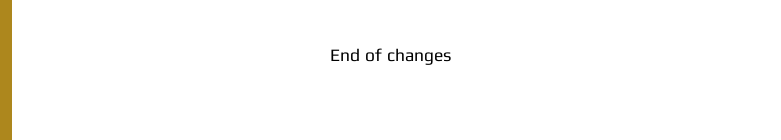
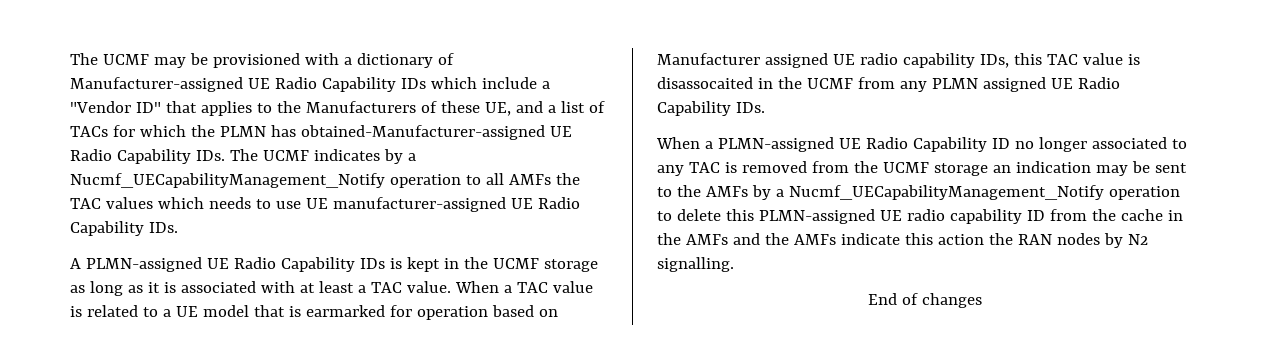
(330, 55) none -> [70,53,454,68] [70,77,550,92] [70,101,605,116] [70,125,572,140] [70,149,416,164] [70,173,580,188] [70,197,580,212] [70,221,178,236] [70,257,598,272] [70,281,593,296] [70,305,558,320] [657,53,1140,68] [657,77,1120,92] [657,101,765,116] [656,137,1187,152] [657,161,1187,176] [657,185,1180,200] [657,209,1183,224] [657,233,1148,248] [657,257,734,272] The UCMF may be provisioned with a dictionary of Manufacturer-assigned UE Radio Capability IDs which include a "Vendor ID" that applies to the Manufacturers of these UE, and a list of TACs for which the PLMN has obtained-Manufacturer-assigned UE Radio Capability IDs. The UCMF indicates by a Nucmf_UECapabilityManagement_Notify operation to all AMFs the TAC values which needs to use UE manufacturer-assigned UE Radio Capability IDs. // A PLMN-assigned UE Radio Capability IDs is kept in the UCMF storage as long as it is associated with at least a TAC value. When a TAC value is related to a UE model that is earmarked for operation based on Manufacturer assigned UE radio capability IDs, this TAC value is disassocaited in the UCMF from any PLMN assigned UE Radio Capability IDs. // When a PLMN-assigned UE Radio Capability ID no longer associated to any TAC is removed from the UCMF storage an indication may be sent to the AMFs by a Nucmf_UECapabilityManagement_Notify operation to delete this PLMN-assigned UE radio capability ID from the cache in the AMFs and the AMFs indicate this action the RAN nodes by N2 signalling. //

